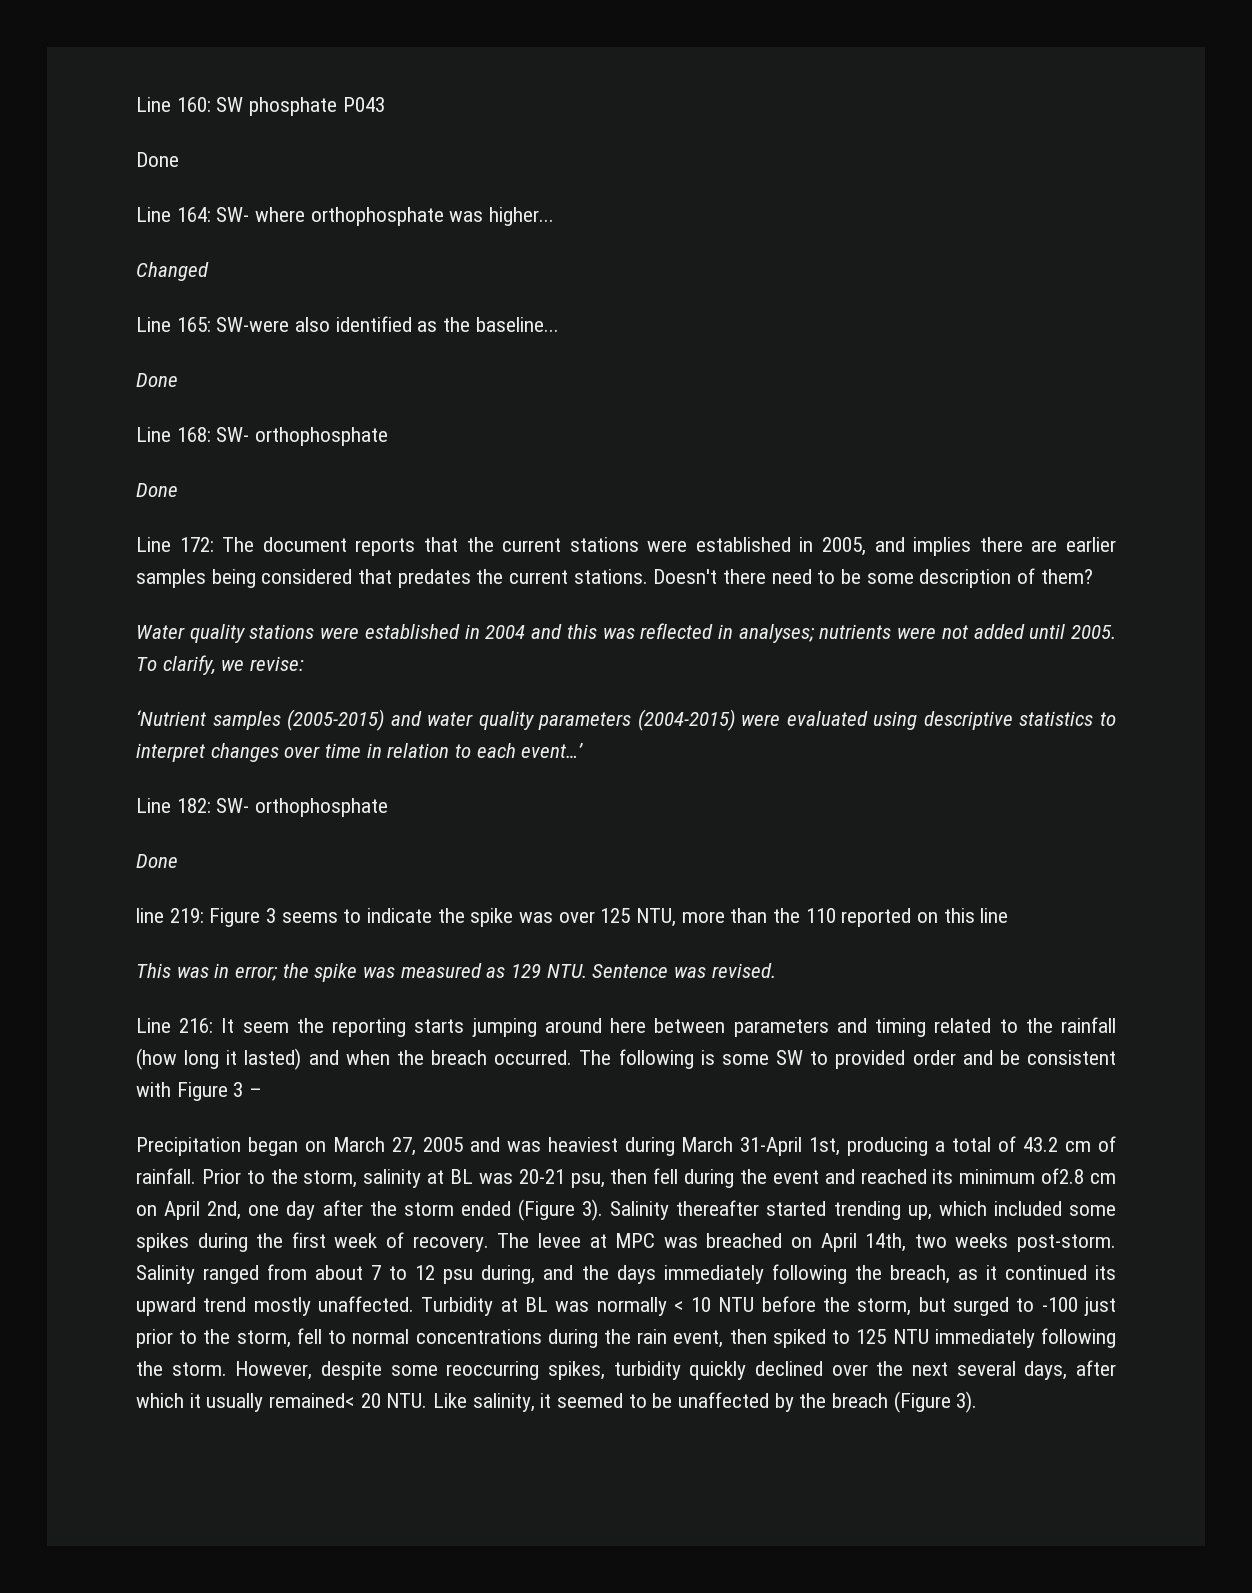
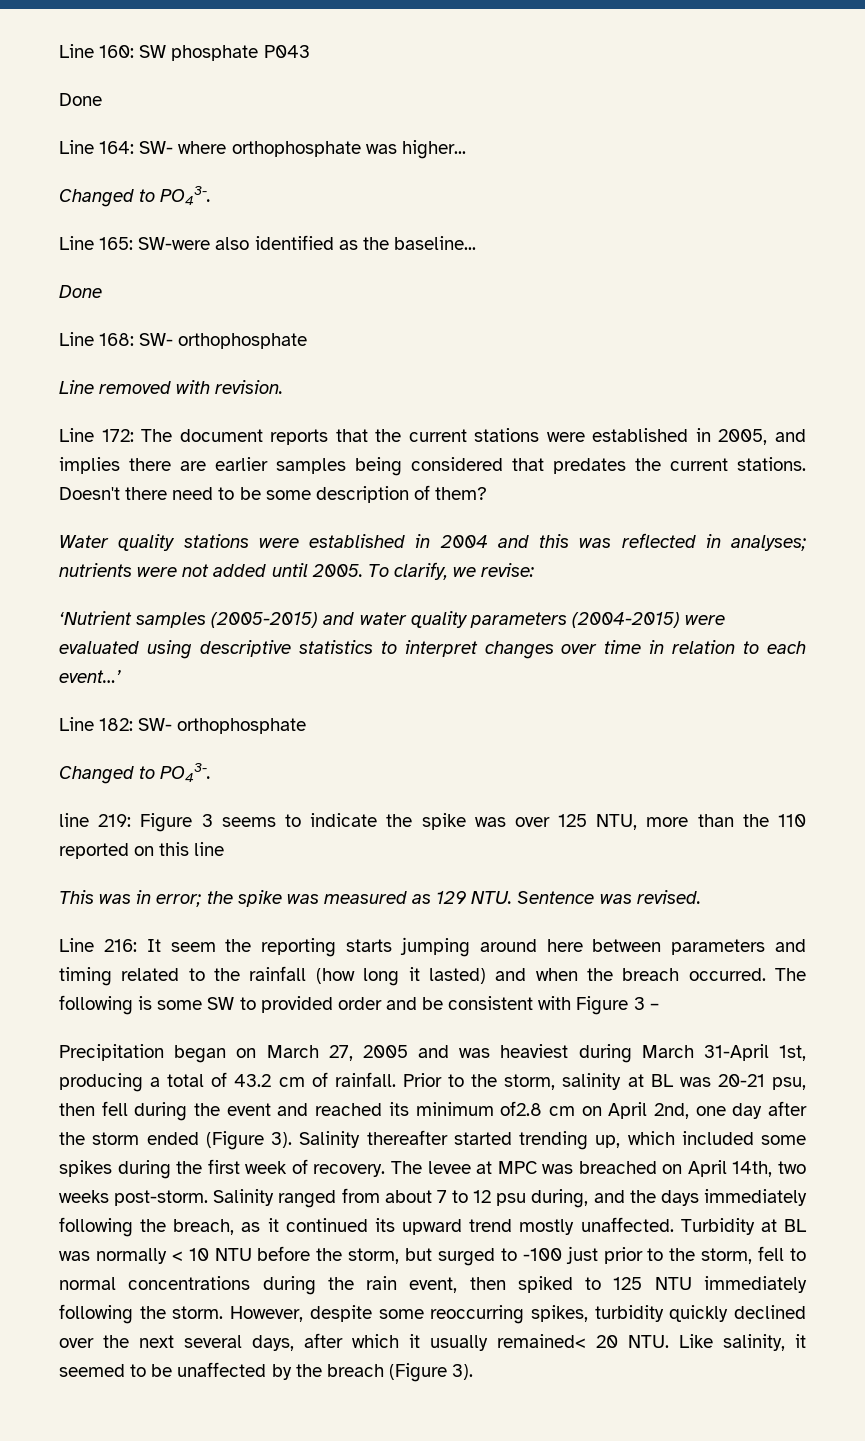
(209, 271) none -> [139,186,212,205] to PO43-.
[136,483,178,497] Done -> [59,380,284,394] Line removed with revision.
[136,854,178,868] Done -> [59,763,212,784] Changed to PO43-.

